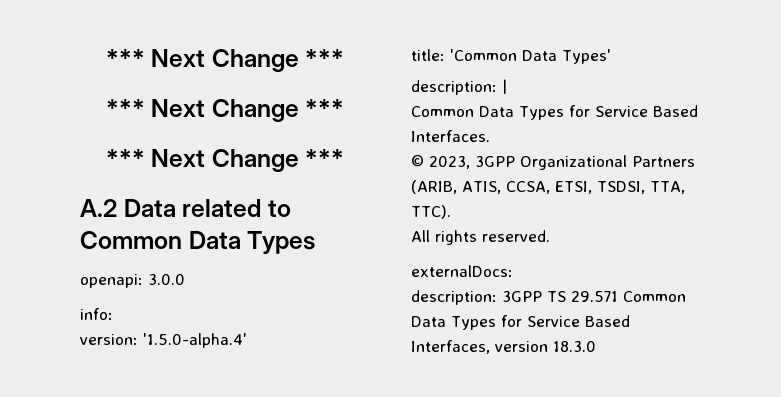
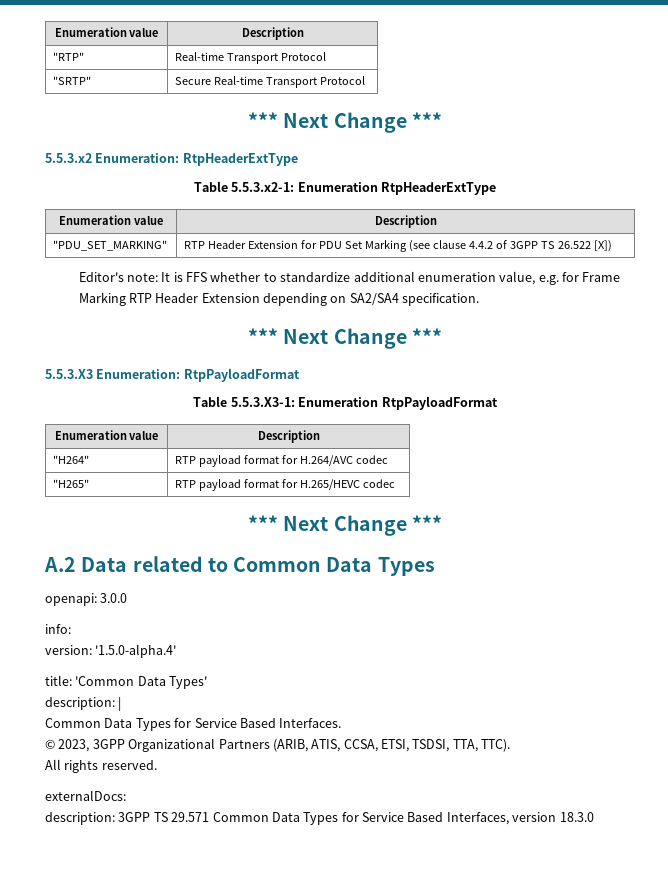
[105,49,345,72] [105,99,345,122] *** Next Change *** // *** Next Change *** -> [54,27,159,37] [241,27,304,40] [53,52,85,61] [175,52,327,64] [53,76,92,85] [175,76,366,88] [248,112,442,133] [45,153,298,166] [193,181,497,195] [59,215,163,225] [374,215,437,228] [53,240,168,251] [184,240,612,252] [78,271,621,285] [78,292,480,306] [248,328,442,349] [45,368,300,382] [193,396,498,410] [54,430,159,440] [257,430,320,443] [53,455,90,464] [175,455,389,467] [53,479,90,488] [175,479,396,491] Enumeration value | Description // "RTP" | Real-time Transport Protocol // "SRTP" | Secure Real-time Transport Protocol // *** Next Change *** // 5.5.3.x2 Enumeration: RtpHeaderExtType // Table 5.5.3.x2-1: Enumeration RtpHeaderExtType // Enumeration value | Description // "PDU_SET_MARKING" | RTP Header Extension for PDU Set Marking (see clause 4.4.2 of 3GPP TS 26.522 [X]) // Editor's note: It is FFS whether to standardize additional enumeration value, e.g. for Frame Marking RTP Header Extension depending on SA2/SA4 specification. // *** Next Change *** // 5.5.3.X3 Enumeration: RtpPayloadFormat // Table 5.5.3.X3-1: Enumeration RtpPayloadFormat // Enumeration value | Description // "H264" | RTP payload format for H.264/AVC codec // "H265" | RTP payload format for H.265/HEVC codec

